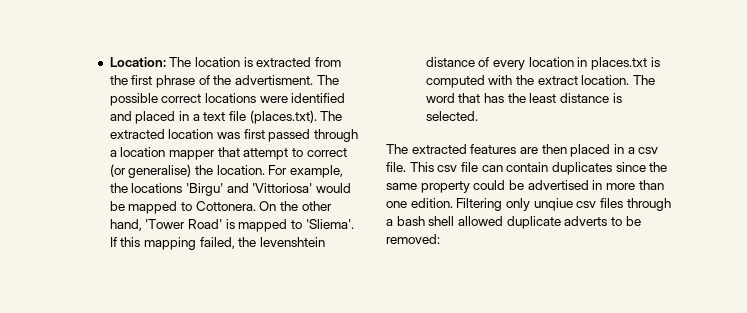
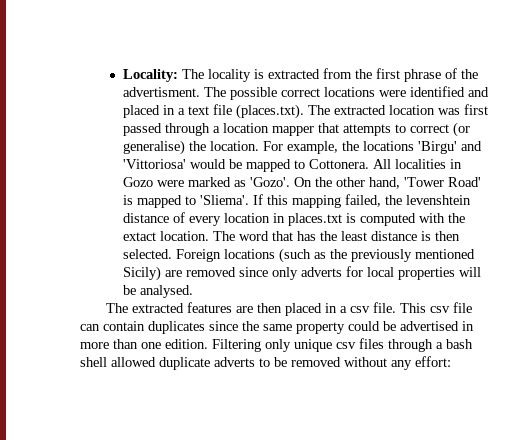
[109,57,241,67] Location: The location -> [123,69,252,82] Locality: The locality
[243,148,289,160] attempt -> [343,124,392,136] attempts
(256, 206) none -> [373,159,463,169] [123,177,291,187] All localities in Gozo were marked as 'Gozo'.
[537,76,578,85] extract -> [123,232,157,241] extact
(622, 98) none -> [435,231,461,241] then
(478, 116) none -> [176,248,476,263] [123,266,482,281] [123,285,194,298] Foreign locations (such as the previously mentioned Sicily) are removed since only adverts for local properties will be analysed.
[533,198,573,211] unqiue -> [294,339,332,352] unique
[386,234,440,244] removed: -> [291,356,451,370] removed without any effort:

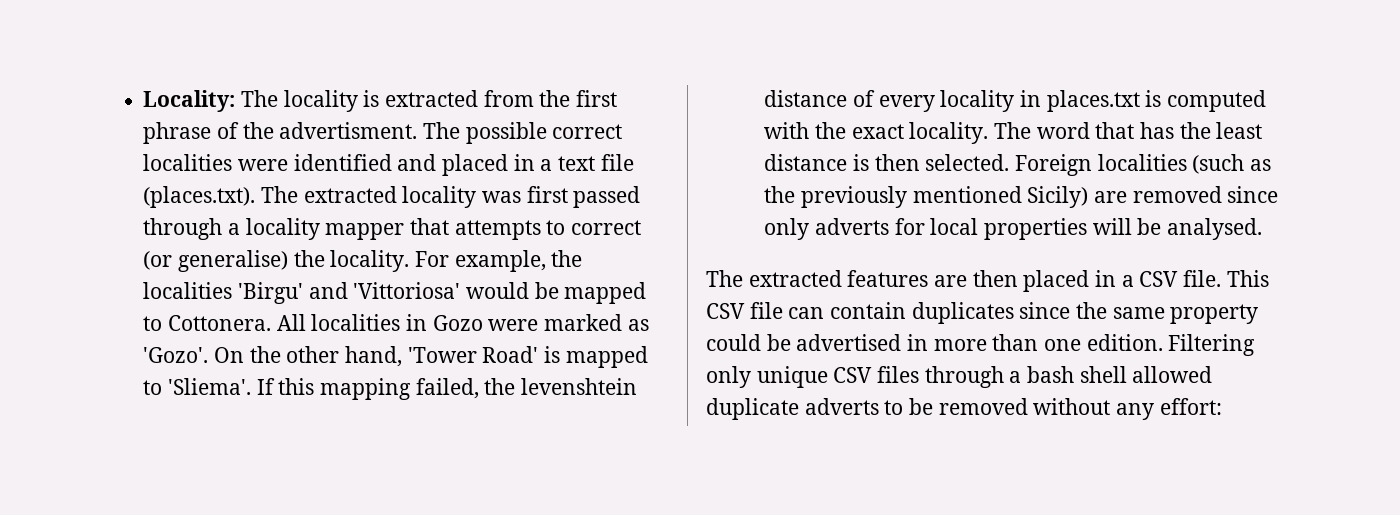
[324,87,376,97] locations -> [143,154,233,171] localities
[389,105,436,115] location -> [402,186,477,208] locality
[223,123,270,133] location -> [245,218,320,240] locality
[210,141,260,151] location. -> [330,250,410,272] locality.
[363,141,415,151] locations -> [143,282,233,299] localities
[224,213,271,223] location -> [940,90,1015,112] locality
[123,231,210,241] extact location. -> [851,122,989,144] exact locality.
[224,249,276,259] locations -> [1097,154,1187,171] localities
[350,306,371,313] csv -> [1139,271,1179,287] CSV
[430,306,451,313] csv -> [706,303,745,319] CSV
[336,342,356,349] csv -> [833,367,873,383] CSV

